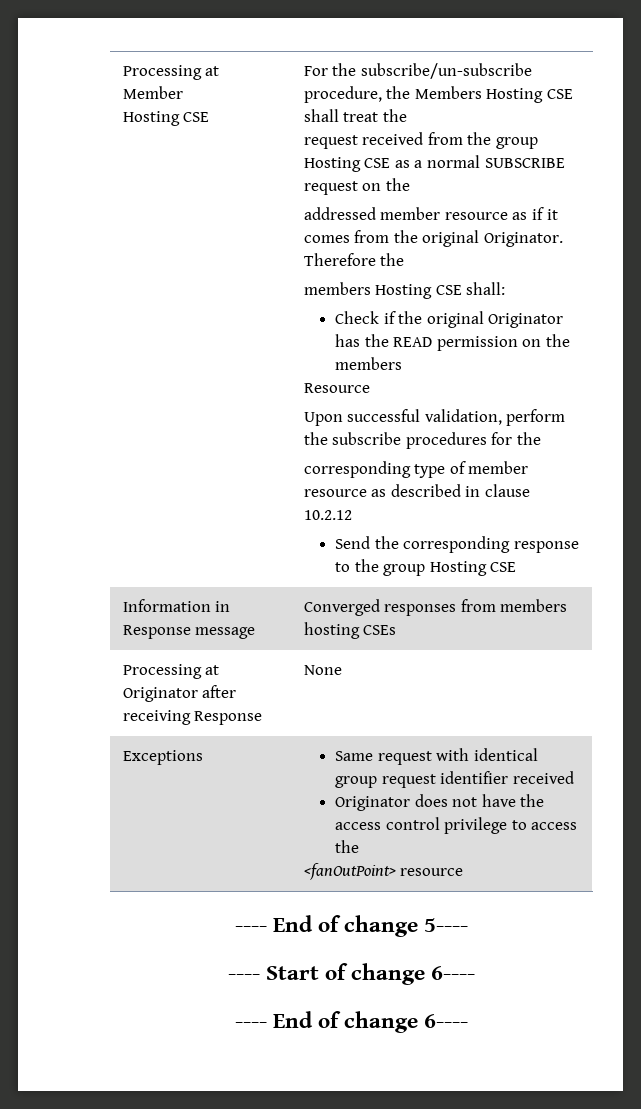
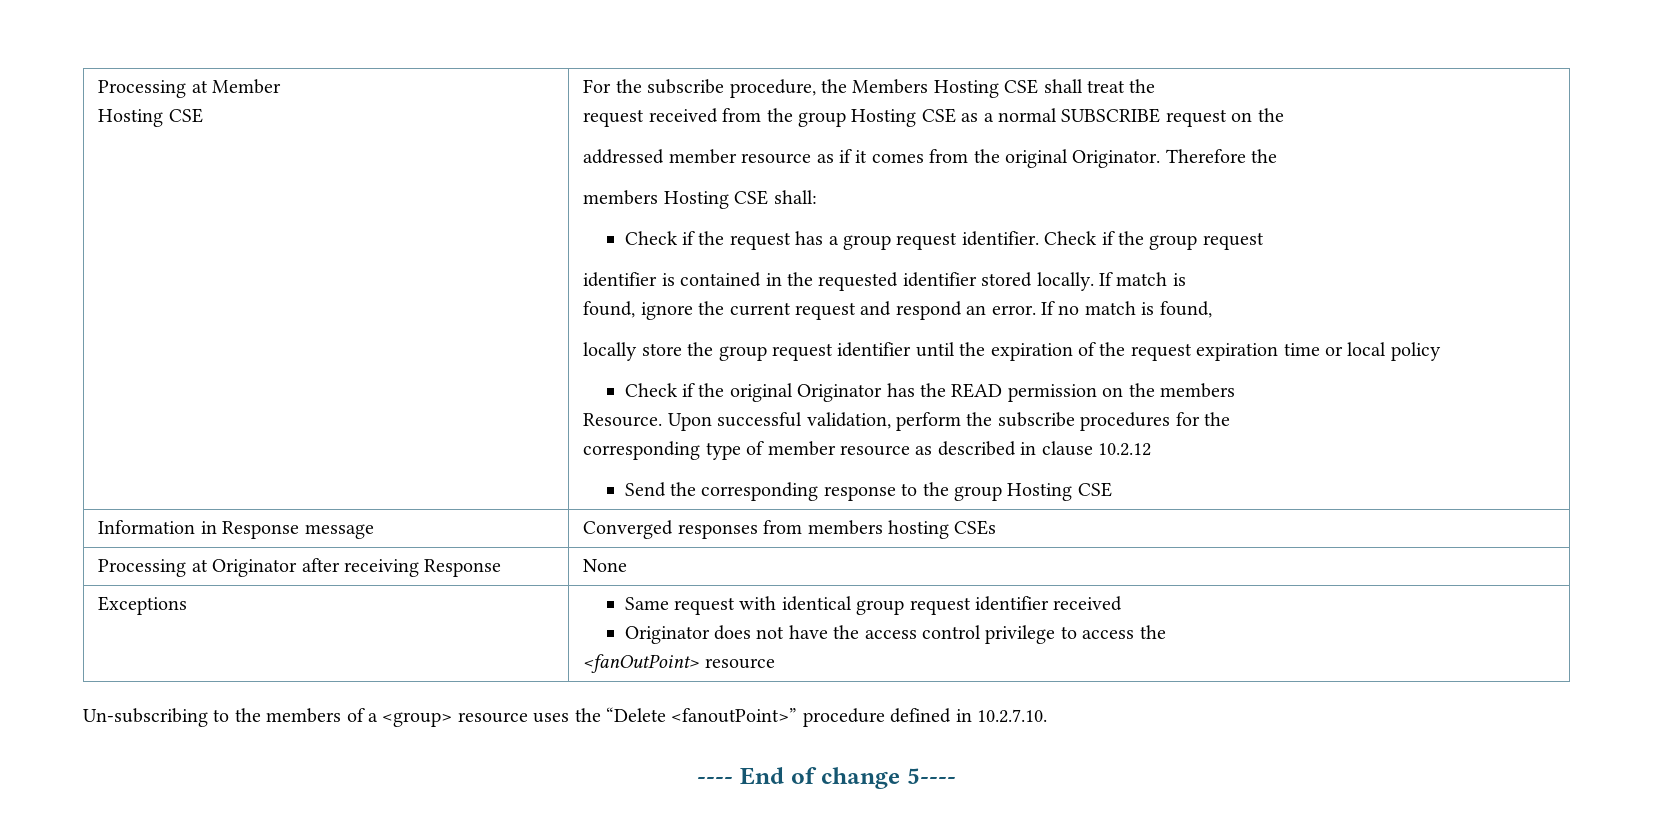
[360,63,532,79] subscribe/un-subscribe -> [647,79,725,94] subscribe
(506, 288) none -> [624,231,1264,250] [583,272,1186,291] [583,301,1212,320] [583,342,1441,361] // Check if the request has a group request identifier. Check if the group request // identifier is contained in the requested identifier stored locally. If match is // found, ignore the current request and respond an error. If no match is found, // locally store the group request identifier until the expiration of the request expiration time or local policy
[303,383,370,393] Resource // -> [583,413,663,427] Resource.
(464, 872) none -> [83,707,1047,727] // Un-subscribing to the members of a <group> resource uses the “Delete <fanoutPoint>” procedure defined in 10.2.7.10.
[227,963,476,985] [234,1011,469,1033] // ---- Start of change 6---- // ---- End of change 6---- -> (956, 776) none

